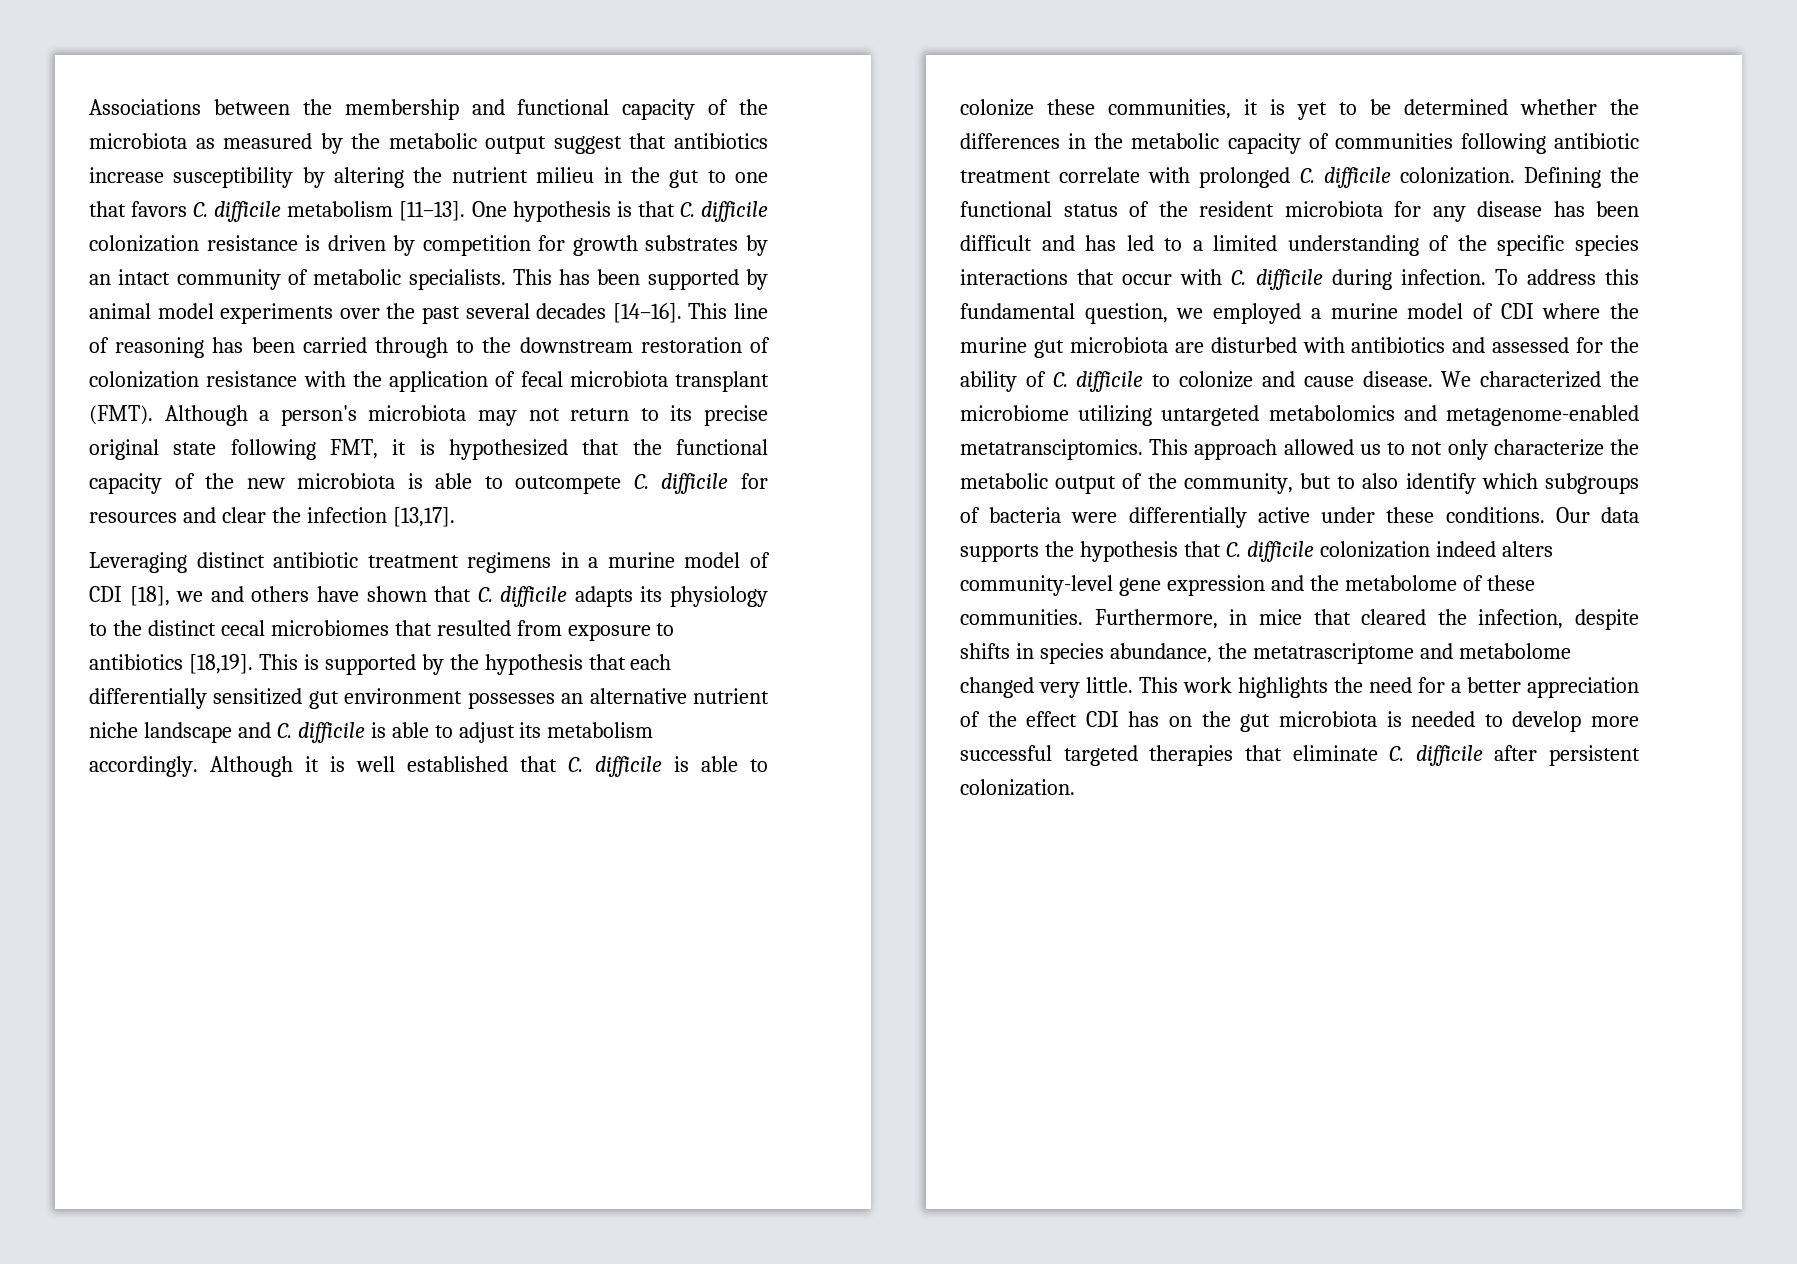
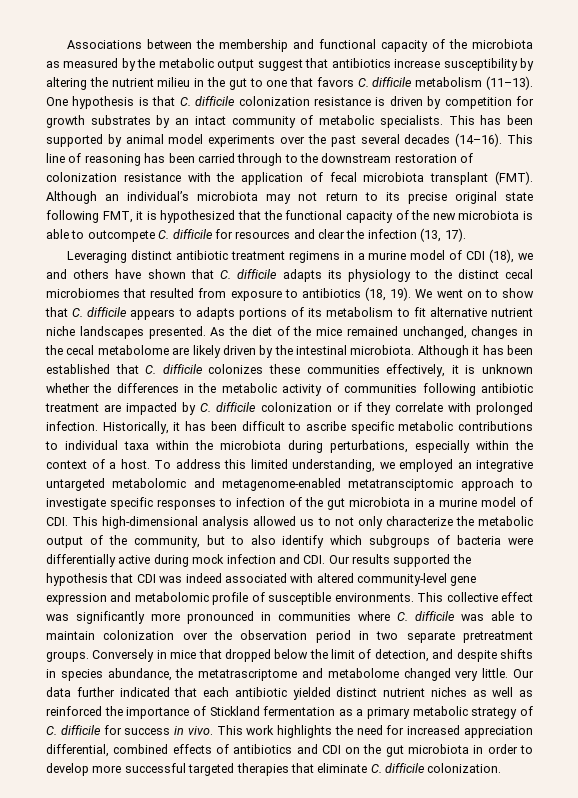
[399,201,466,221] [11–13]. -> [485,76,533,90] (11–13).
[612,303,682,323] [14–16]. -> [455,133,503,147] (14–16).
[259,405,357,426] a person's -> [105,191,190,201] an individual’s
[392,507,455,527] [13,17]. -> [420,228,466,242] (13, 17).
[129,586,170,606] [18], -> [489,249,515,263] (18),
[188,654,672,675] [89,688,769,709] [89,722,654,743] [89,756,768,777] [960,99,1508,120] [18,19]. This is supported by the hypothesis that each differentially sensitized gut environment possesses an alternative nutrient niche landscape and C. difficile is able to adjust its metabolism accordingly. Although it is well established that C. difficile is able to colonize these communities, it is yet to be determined -> [365,287,534,301] [45,307,533,320] [46,326,533,339] [45,345,533,358] [46,364,533,377] (18, 19). We went on to show that C. difficile appears to adapts portions of its metabolism to fit alternative nutrient niche landscapes presented. As the diet of the mice remained unchanged, changes in the cecal metabolome are likely driven by the intestinal microbiota. Although it has been established that C. difficile colonizes these communities effectively, it is unknown
[1227,133,1301,154] capacity -> [281,384,322,396] activity
[1059,167,1639,188] [960,201,1639,222] [960,235,1639,256] [960,269,1639,290] [960,303,1639,324] [960,337,1639,358] [960,371,1639,392] [960,405,1639,426] [960,439,1278,460] correlate with prolonged C. difficile colonization. Defining the functional status of the resident microbiota for any disease has been difficult and has led to a limited understanding of the specific species interactions that occur with C. difficile during infection. To address this fundamental question, we employed a murine model of CDI where the murine gut microbiota are disturbed with antibiotics and assessed for the ability of C. difficile to colonize and cause disease. We characterized the microbiome utilizing untargeted metabolomics and metagenome-enabled metatransciptomics. This approach -> [104,402,533,415] [46,421,533,434] [45,440,533,453] [46,459,533,472] [46,478,533,491] [46,497,533,510] [46,516,250,529] are impacted by C. difficile colonization or if they correlate with prolonged infection. Historically, it has been difficult to ascribe specific metabolic contributions to individual taxa within the microbiota during perturbations, especially within the context of a host. To address this limited understanding, we employed an integrative untargeted metabolomic and metagenome-enabled metatransciptomic approach to investigate specific responses to infection of the gut microbiota in a murine model of CDI. This high-dimensional analysis
[1321,507,1639,523] [960,541,1553,562] [960,575,1535,596] [960,609,1564,629] under these conditions. Our data supports the hypothesis that C. difficile colonization indeed alters community-level gene expression and the metabolome of these communities. Furthermore, in mice that cleared the infection, -> [153,554,471,567] [46,573,477,586] [46,592,534,605] [46,611,533,624] [46,630,533,643] [46,649,454,662] during mock infection and CDI. Our results supported the hypothesis that CDI was indeed associated with altered community-level gene expression and metabolomic profile of susceptible environments. This collective effect was significantly more pronounced in communities where C. difficile was able to maintain colonization over the observation period in two separate pretreatment groups. Conversely in mice that dropped below the limit of detection, and
(1133, 685) none -> [513,669,534,678] [46,687,533,700] [46,706,533,719] [46,725,213,735] Our data further indicated that each antibiotic yielded distinct nutrient niches as well as reinforced the importance of Stickland fermentation as a primary metabolic strategy of C. difficile for success in vivo.
[1451,677,1639,698] [960,711,1160,727] a better appreciation of the effect CDI has -> [407,725,533,738] [46,744,341,757] increased appreciation differential, combined effects of antibiotics and CDI
[1386,711,1476,727] is needed -> [473,744,518,754] in order
[1494,745,1640,766] after persistent -> (425, 768) none

